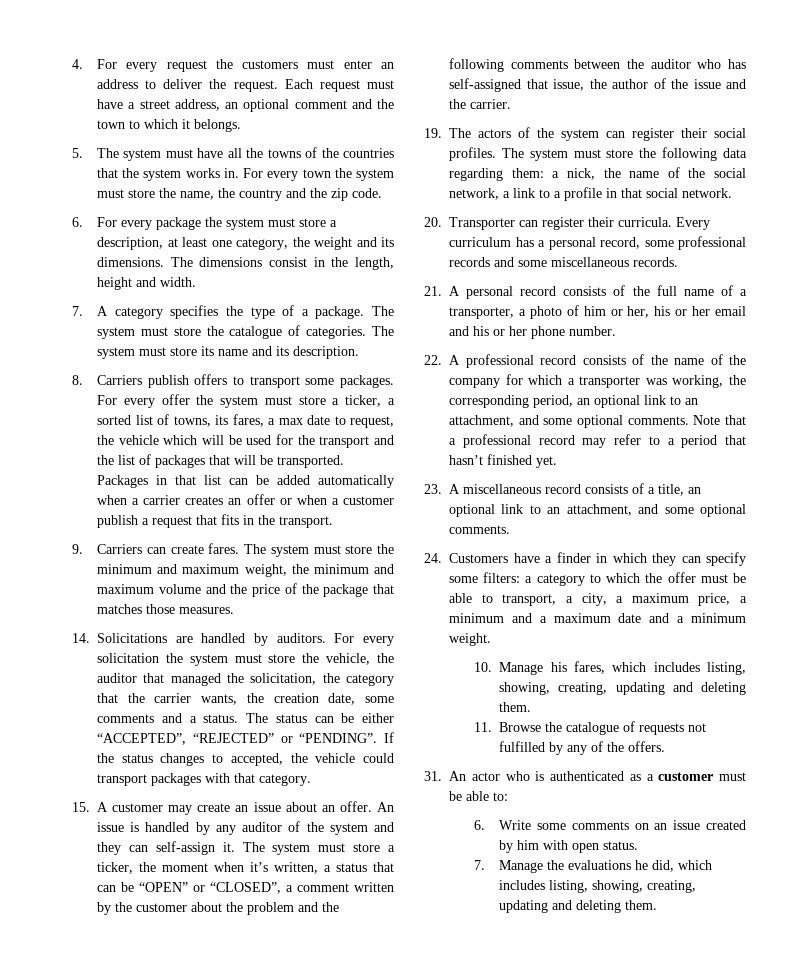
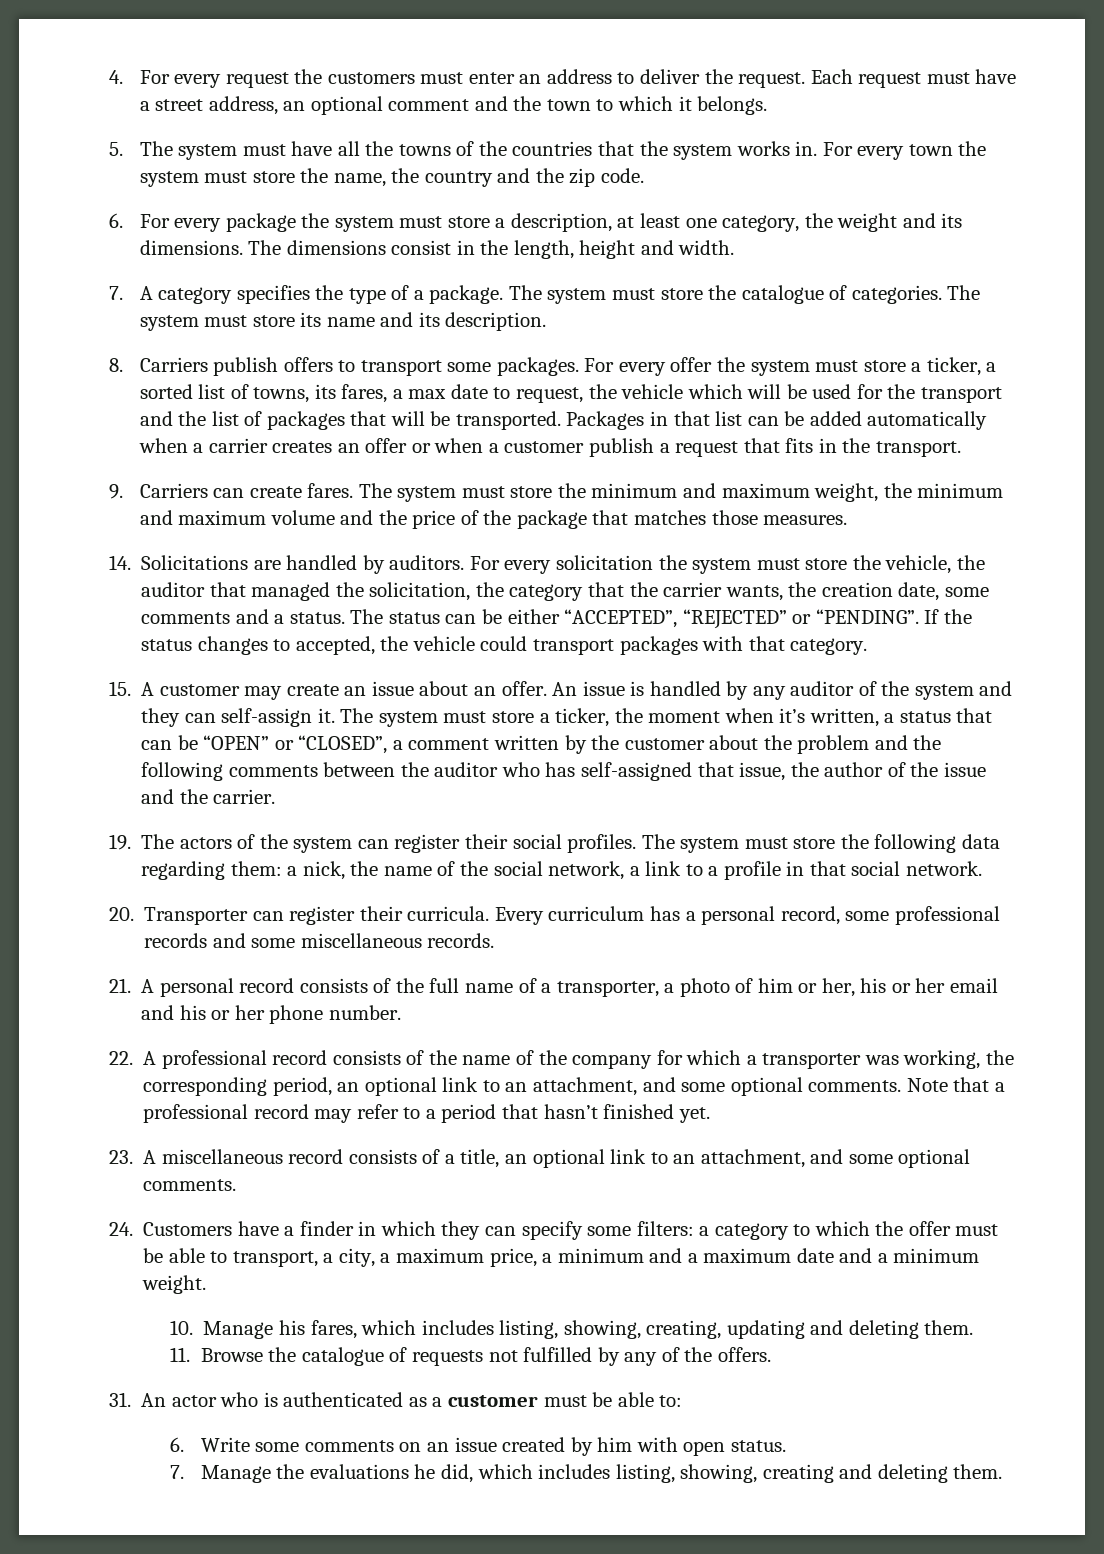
[647,880,697,893] [499,900,549,913] creating, updating -> [762,1464,834,1483] creating

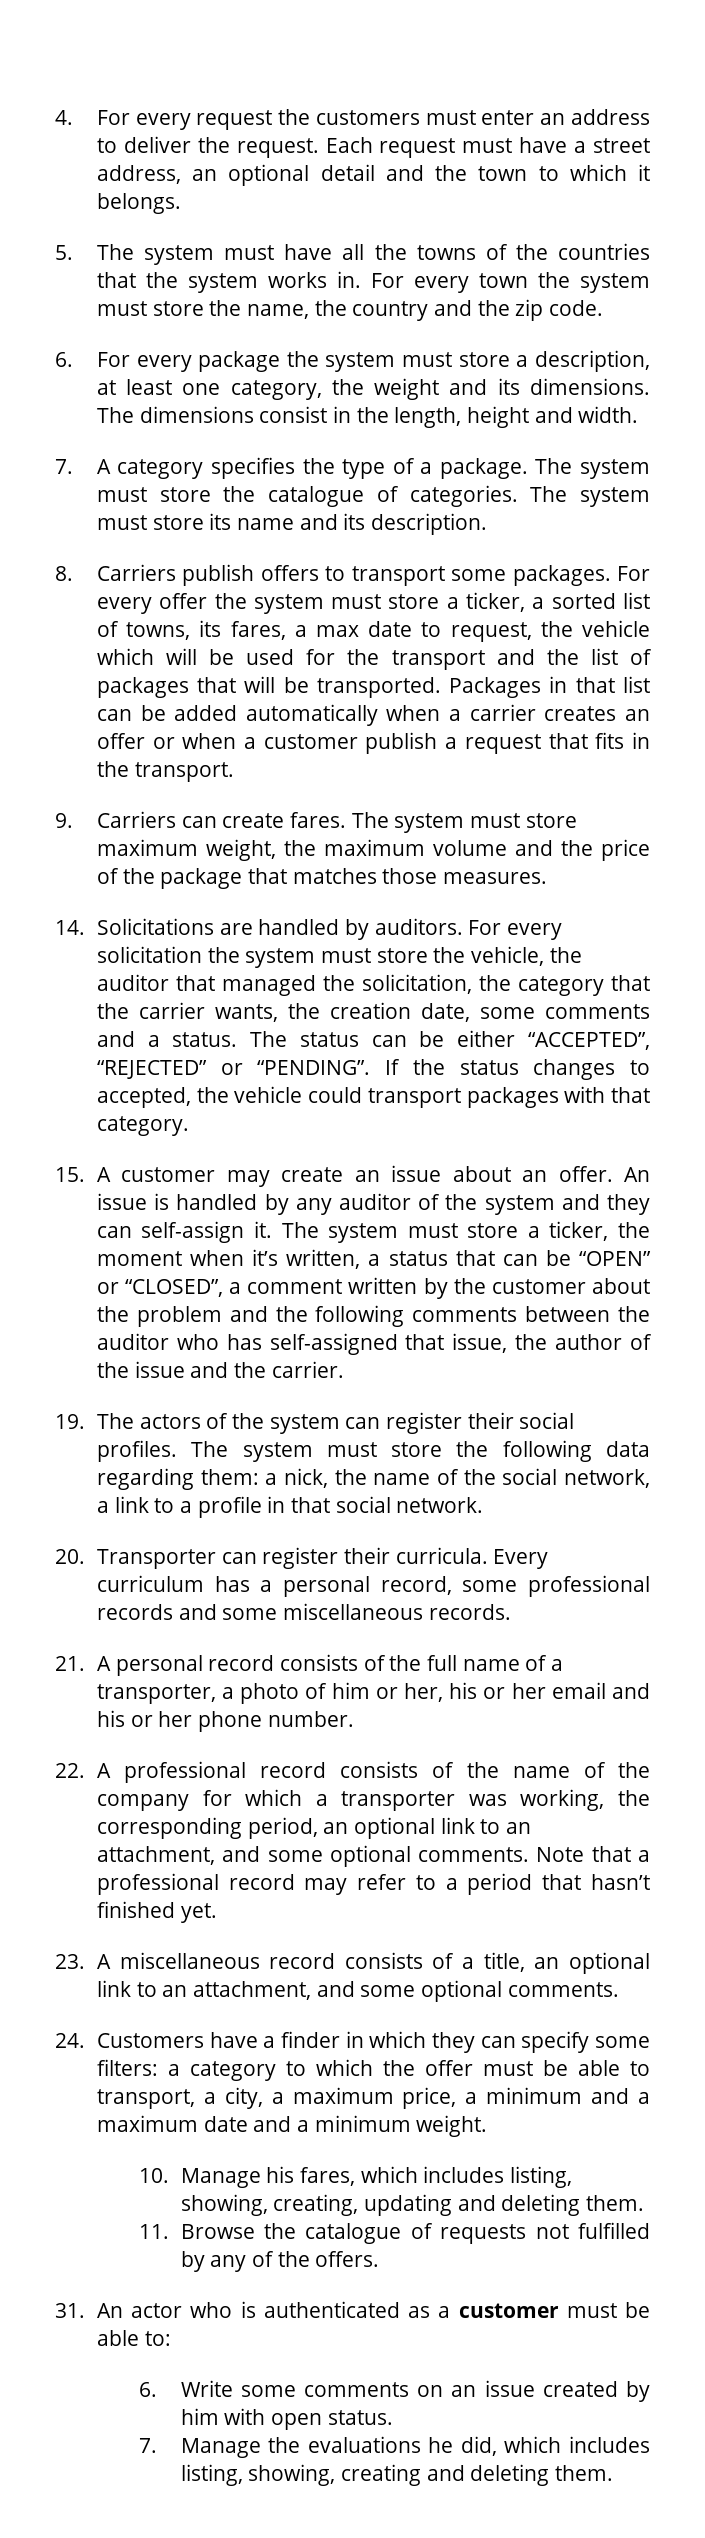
[388,99,470,111] comment -> [320,164,375,181] detail
[557,483,716,498] the minimum and -> (577, 820) none
[917,483,1004,498] [139,510,173,525] minimum and -> (316, 848) none

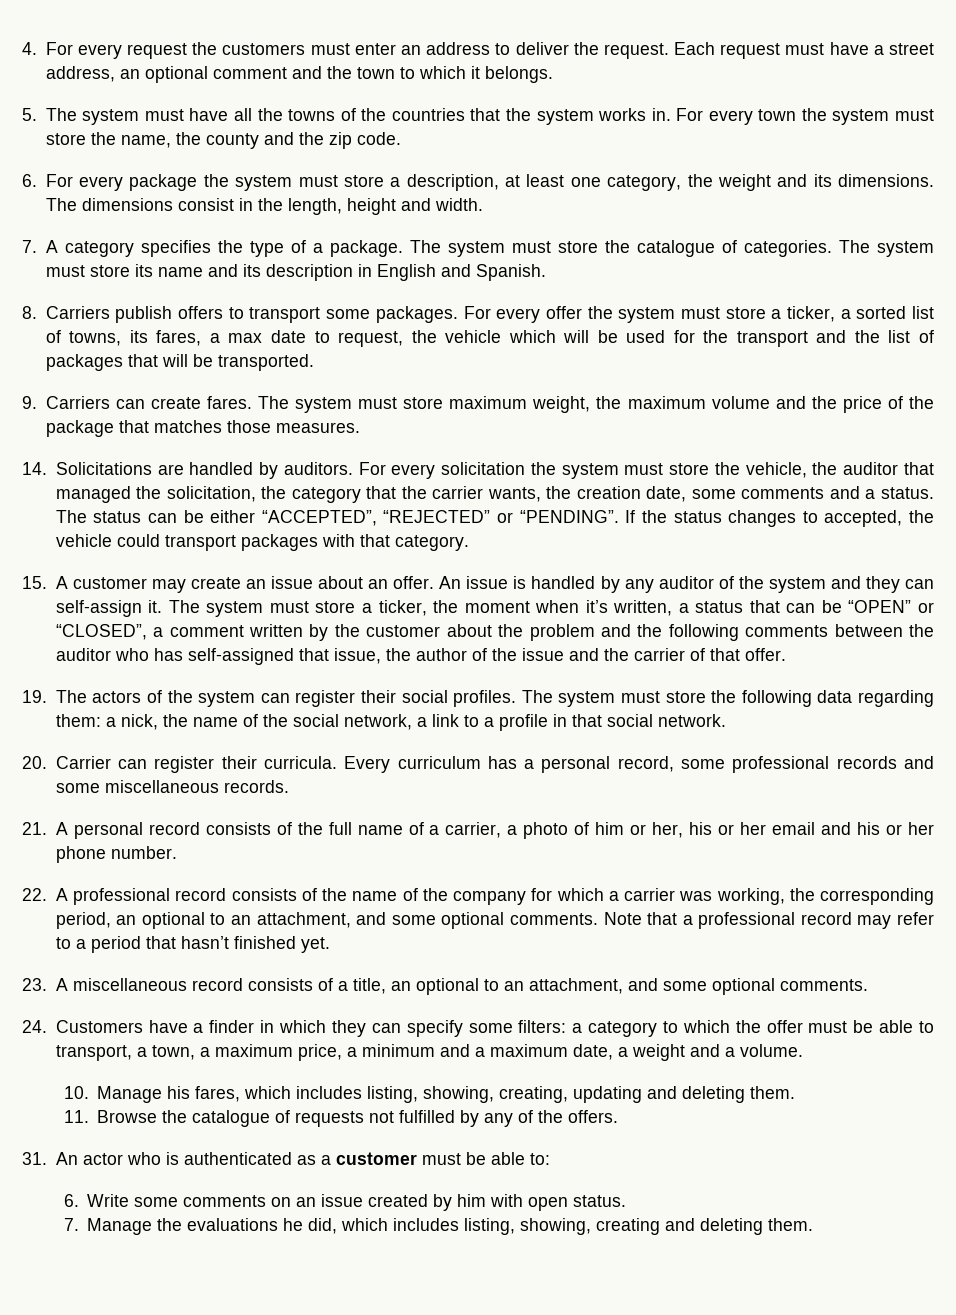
[320,164,375,181] detail -> [212,67,287,79] comment
[352,301,429,321] country -> [205,133,259,149] county
[370,513,487,535] description. -> [265,264,546,281] description in English and Spanish.
[449,676,650,698] [96,704,650,726] [96,732,650,754] [96,761,234,782] Packages in that list can be added automatically when a carrier creates an offer or when a customer publish a request that fits in the transport. -> (314, 362) none
[271,1361,344,1378] carrier. -> [633,648,786,661] carrier of that offer.
[96,1549,216,1569] Transporter -> [55,756,111,769] Carrier
[96,1684,216,1704] transporter, -> [445,822,502,838] carrier,
[341,1791,456,1811] transporter -> [624,888,675,901] carrier
[440,1817,475,1834] link -> (205, 920) none
[96,1980,131,1997] link -> (479, 986) none
[224,2087,263,2109] city, -> [151,1045,195,1060] town,
[203,2115,488,2137] date and a minimum weight. -> [572,1044,803,1061] date, a weight and a volume.

